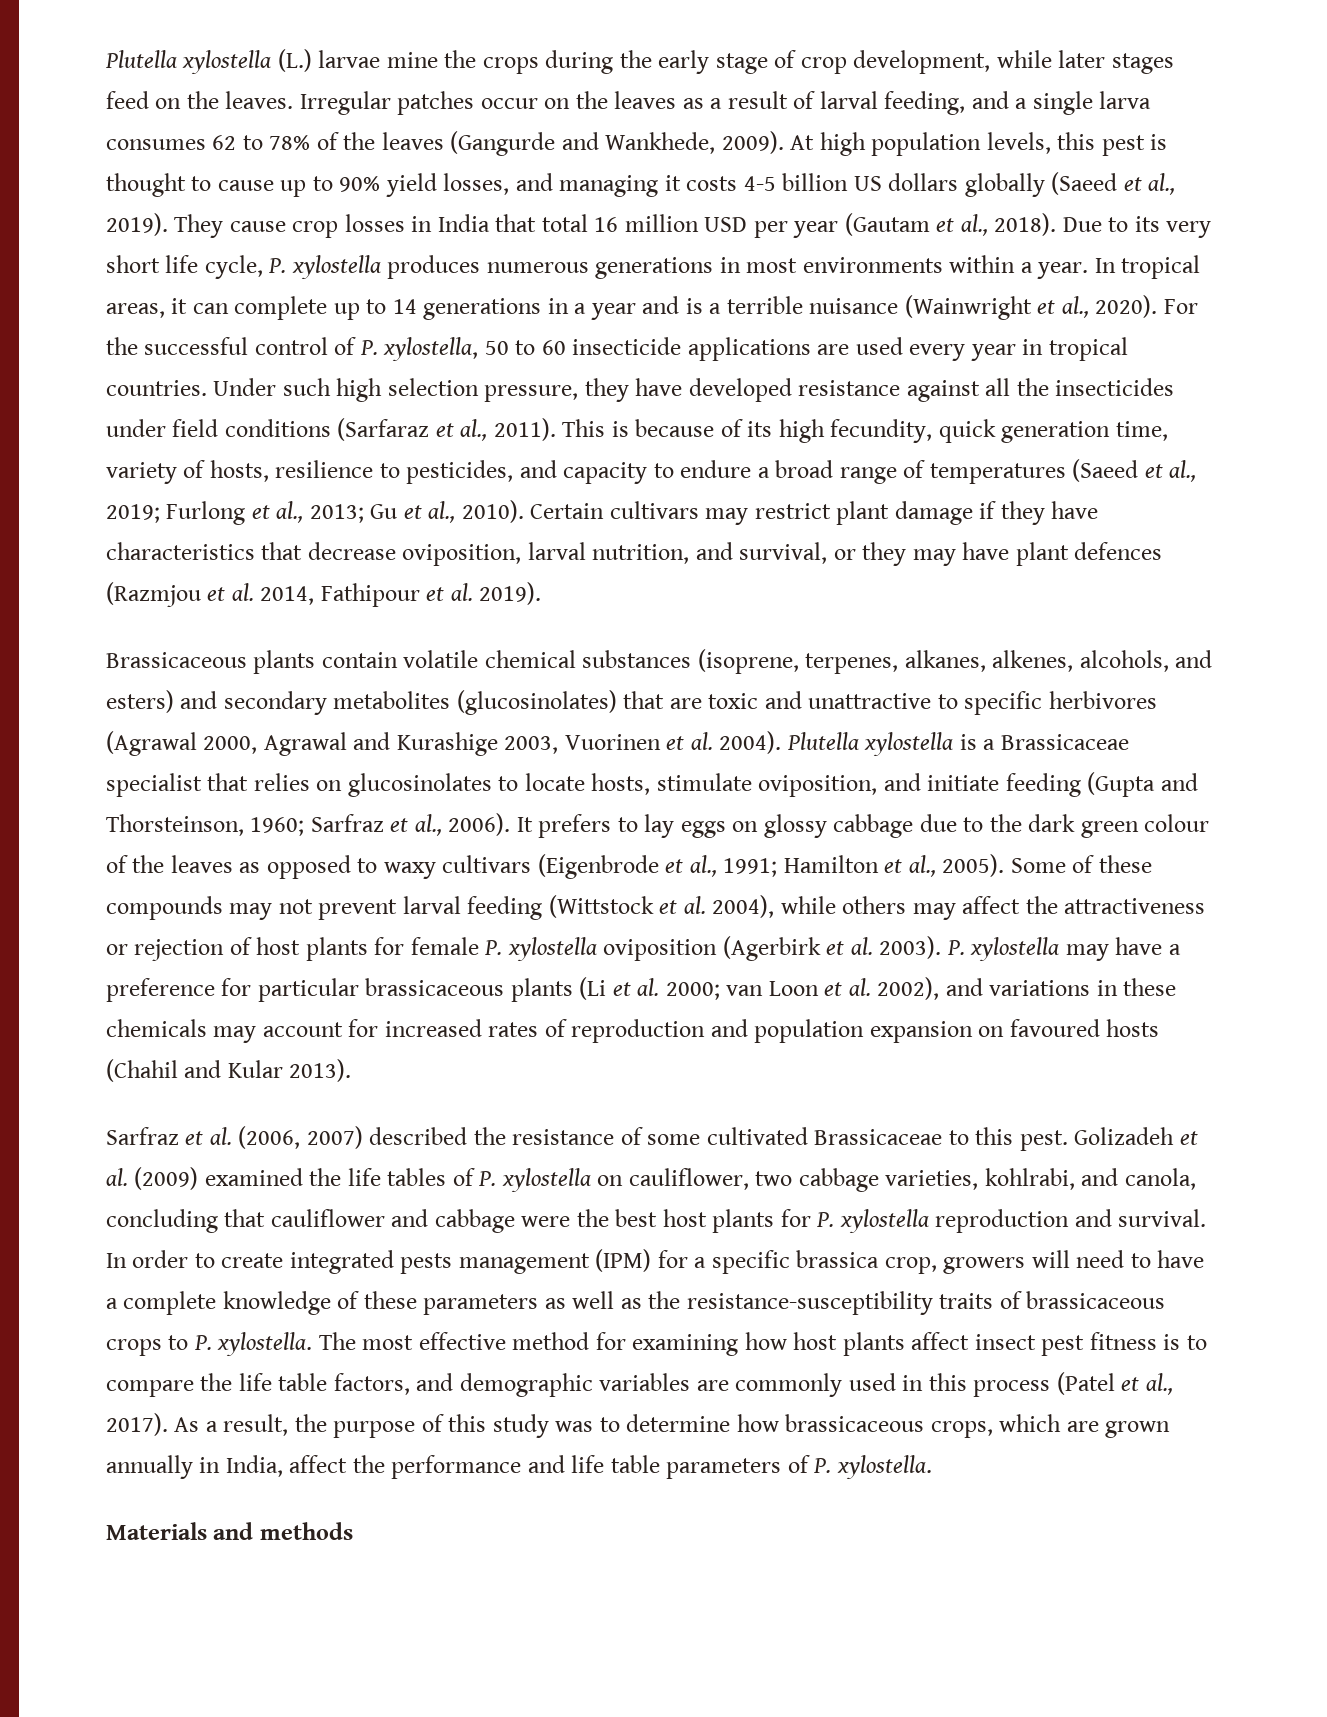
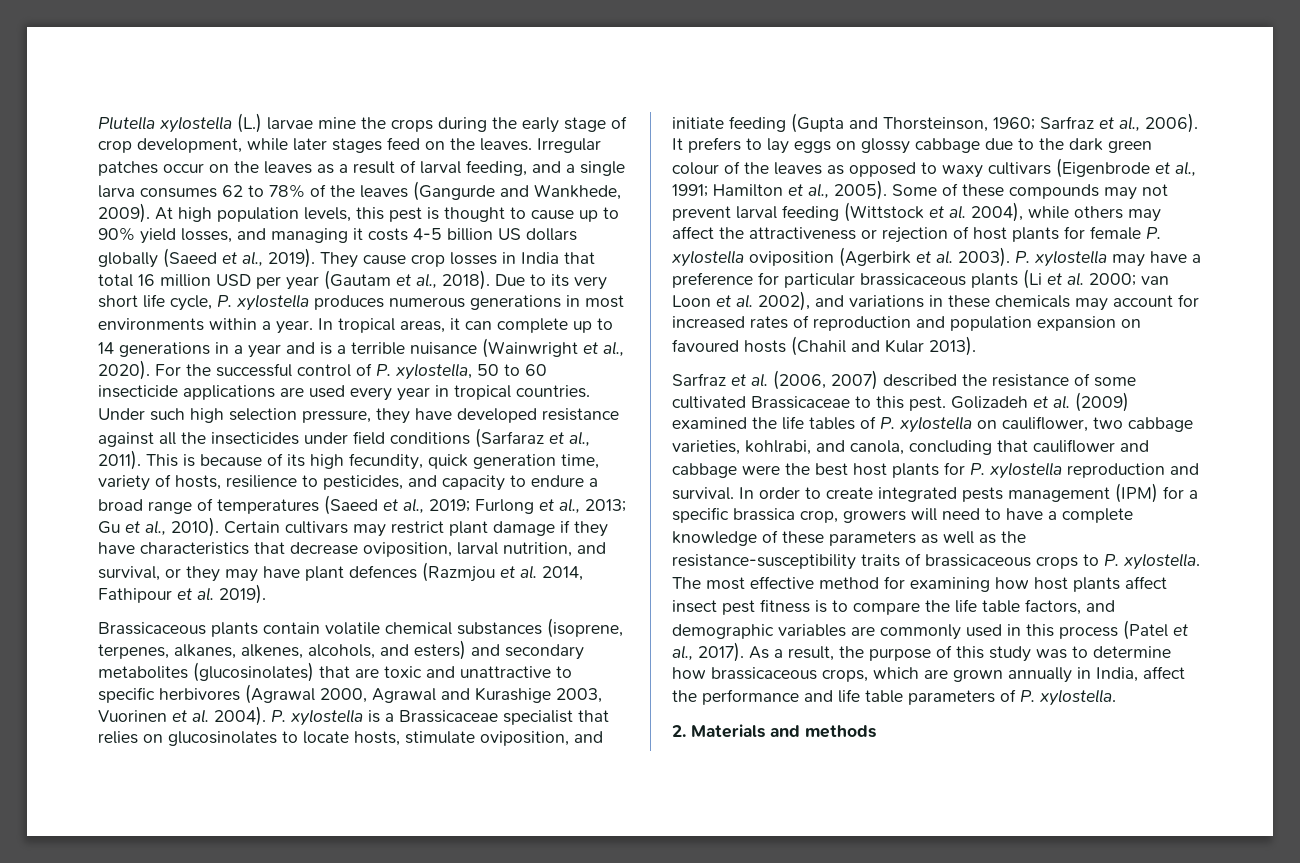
[786,732,859,750] Plutella -> [271,710,286,722] P.
(932, 1467) none -> [672,725,686,737] 2.

